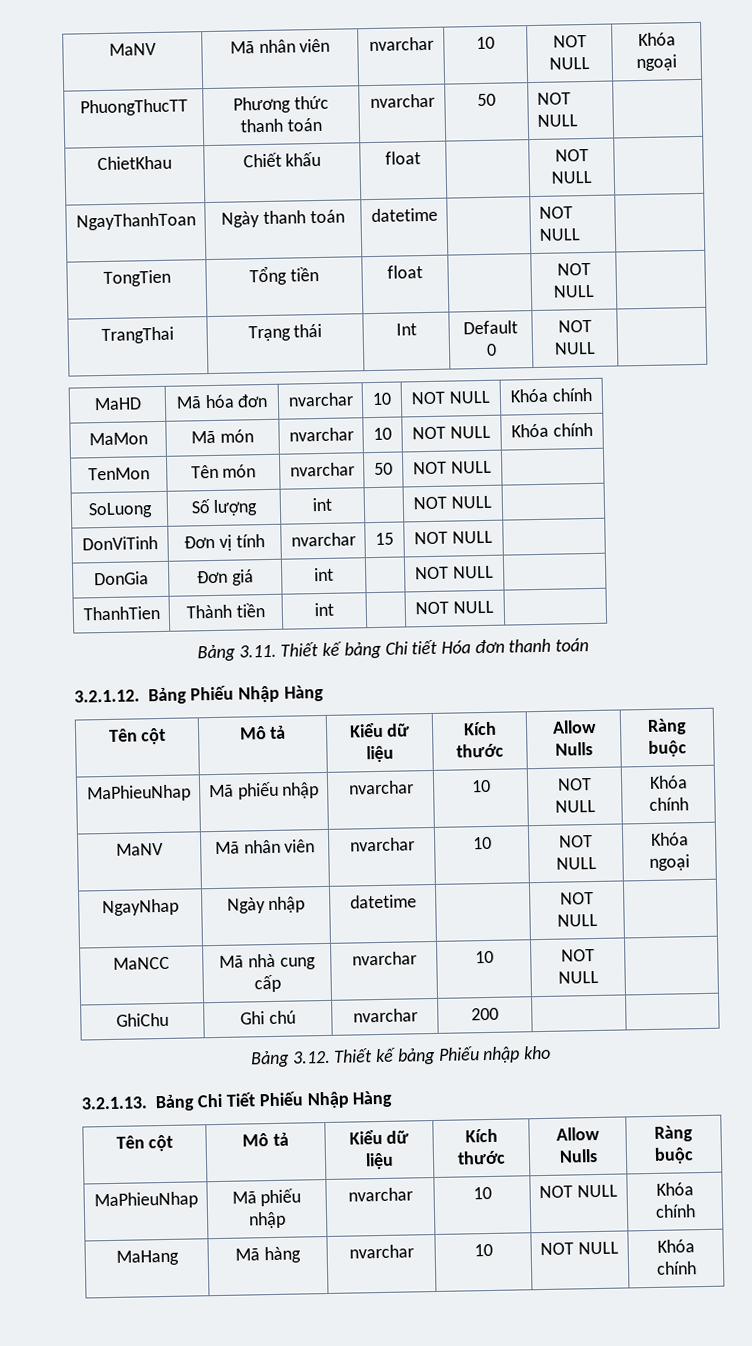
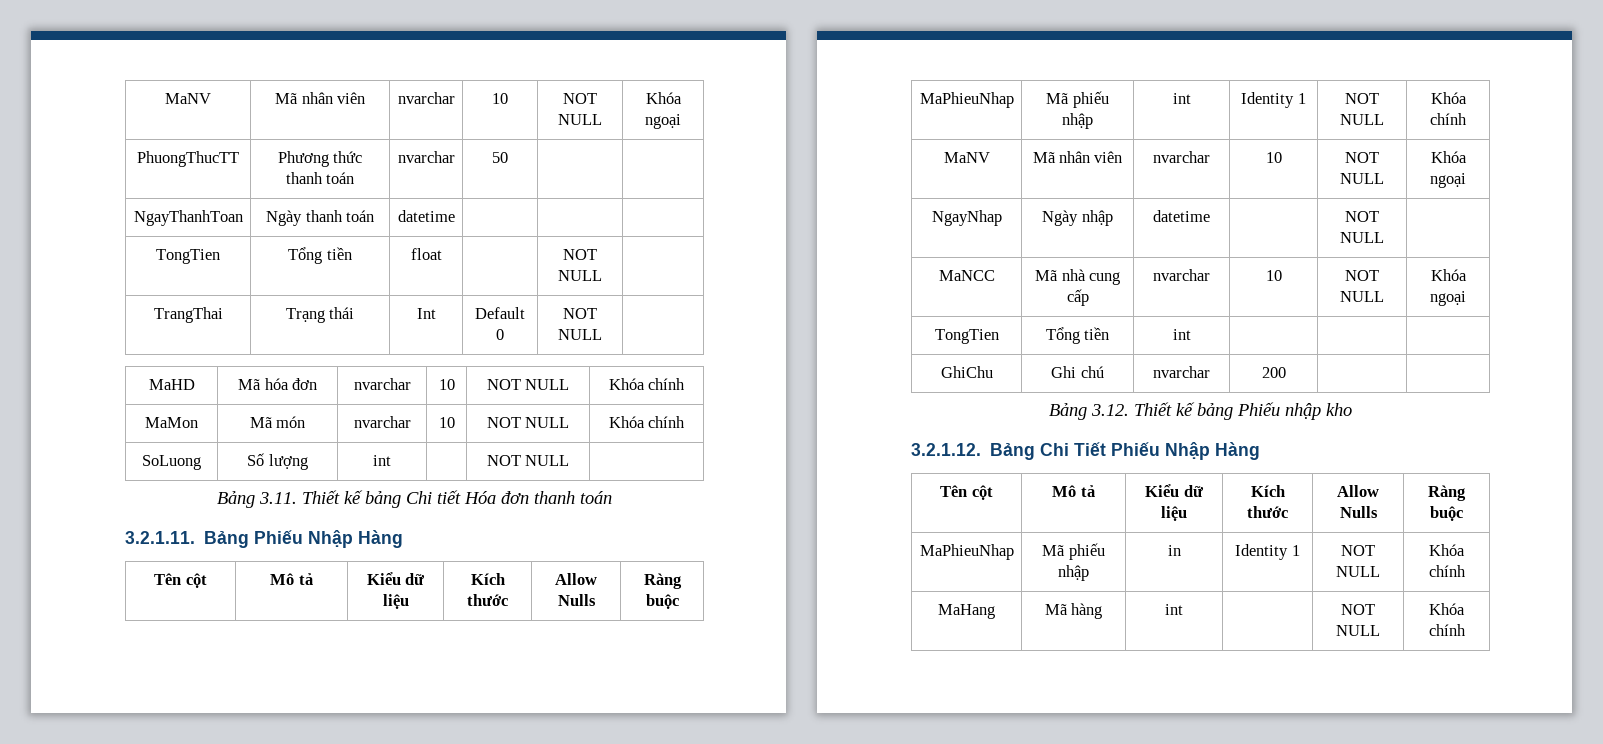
[536,92,571,105] [536,114,578,127] [97,155,172,171] [242,151,322,168] [385,151,421,165] [554,148,589,162] [551,170,592,184] NOT NULL | // ChietKhau | Chiết khấu | float | | NOT NULL -> (508, 157) none
[538,206,573,219] [538,228,581,241] NOT NULL -> (455, 216) none
[88,467,150,481] [190,464,257,479] [289,462,355,477] [374,462,393,475] [413,460,492,475] // TenMon | Tên món | nvarchar | 50 | NOT NULL | -> (686, 422) none
[82,536,158,551] [184,534,265,551] [290,532,356,547] [375,532,394,545] [414,530,493,545] [93,571,149,586] [197,569,254,586] [314,567,334,582] [415,565,494,580] [82,605,160,621] [186,603,265,619] [314,602,334,617] [415,600,494,615] // DonViTinh | Đơn vị tính | nvarchar | 15 | NOT NULL | // DonGia | Đơn giá | int | | NOT NULL | // ThanhTien | Thành tiền | int | | NOT NULL | -> (570, 460) none
[74,689,140,703] 3.2.1.12. -> [125,531,195,544] 3.2.1.11.
[348,780,414,795] [471,779,491,793] nvarchar | 10 -> [1172,93,1191,104] [1241,92,1306,108] int | Identity 1
(599, 977) none -> [1430,269,1467,281] [1430,291,1466,306] [934,329,999,344] [1045,327,1110,344] [1172,329,1191,340] | Khóa ngoại // TongTien | Tổng tiền | int | |
[81,1096,148,1110] 3.2.1.13. -> [911,443,981,456] 3.2.1.12.
[347,1187,413,1202] [472,1186,492,1200] nvarchar | 10 -> [1167,545,1181,556] [1235,544,1300,560] in | Identity 1
[348,1244,414,1259] [473,1243,493,1257] nvarchar | 10 -> [1165,604,1183,615] int |

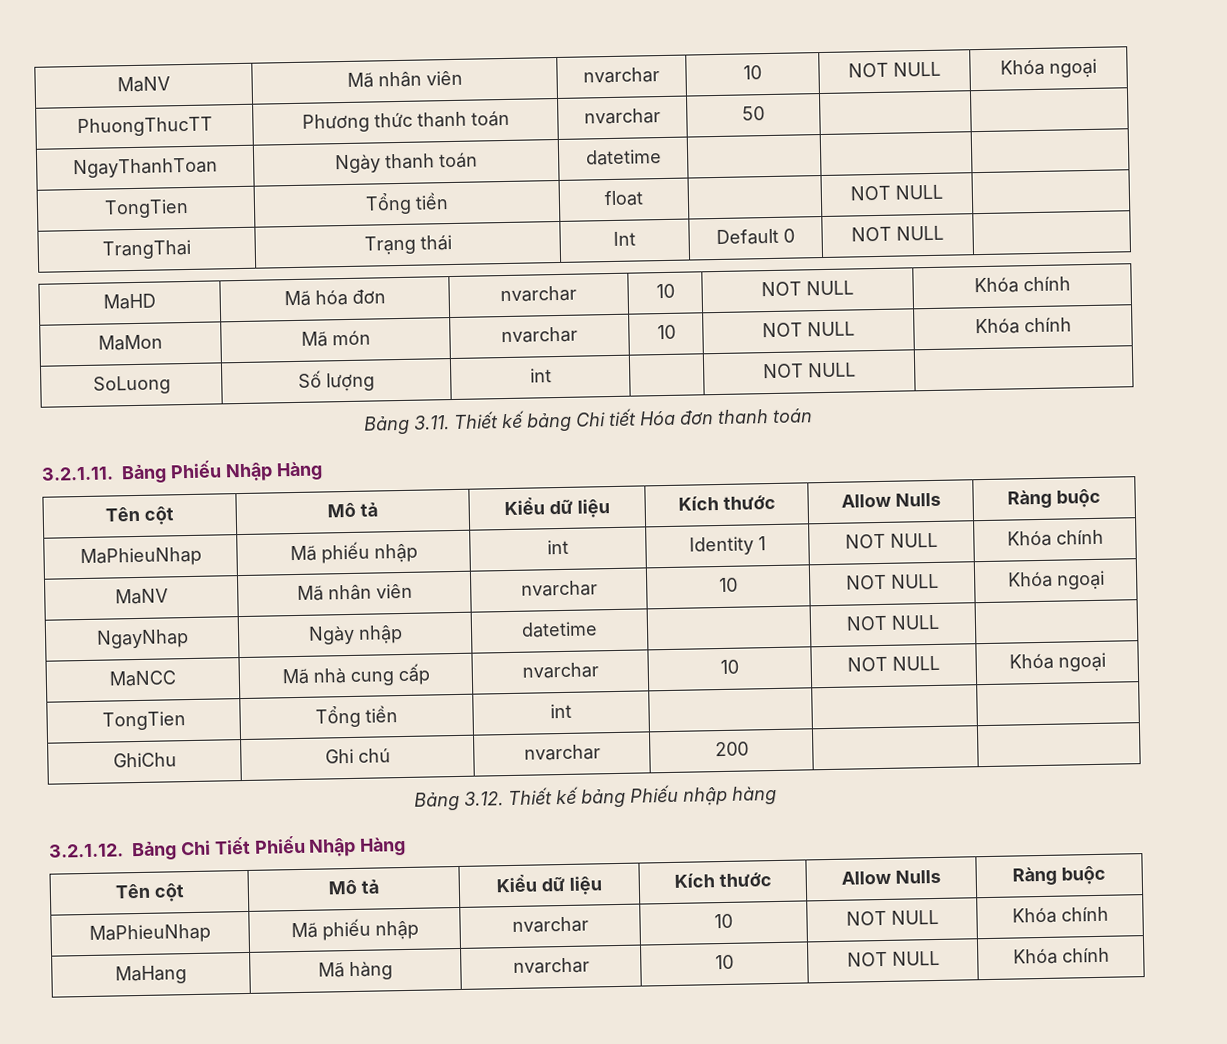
[1326,403,1352,416] kho -> [731,785,777,805] hàng
[1167,545,1181,556] [1235,544,1300,560] in | Identity 1 -> [511,916,589,933] [714,913,733,929] nvarchar | 10
[1165,604,1183,615] int | -> [512,957,590,974] [715,954,734,970] nvarchar | 10

